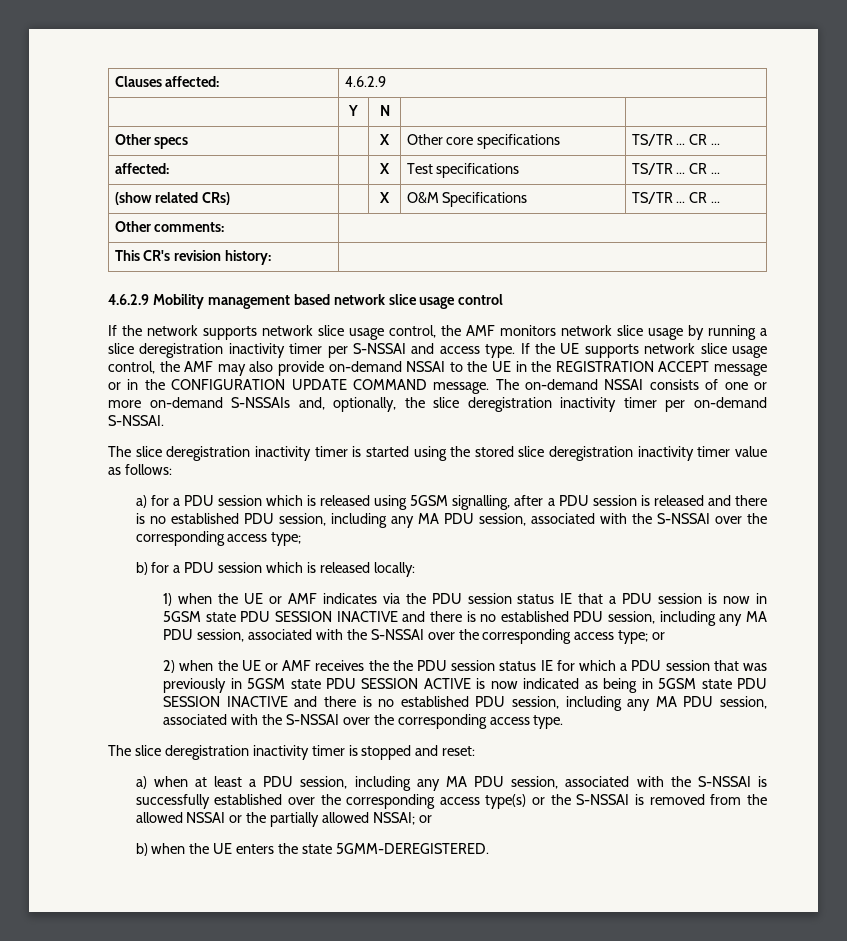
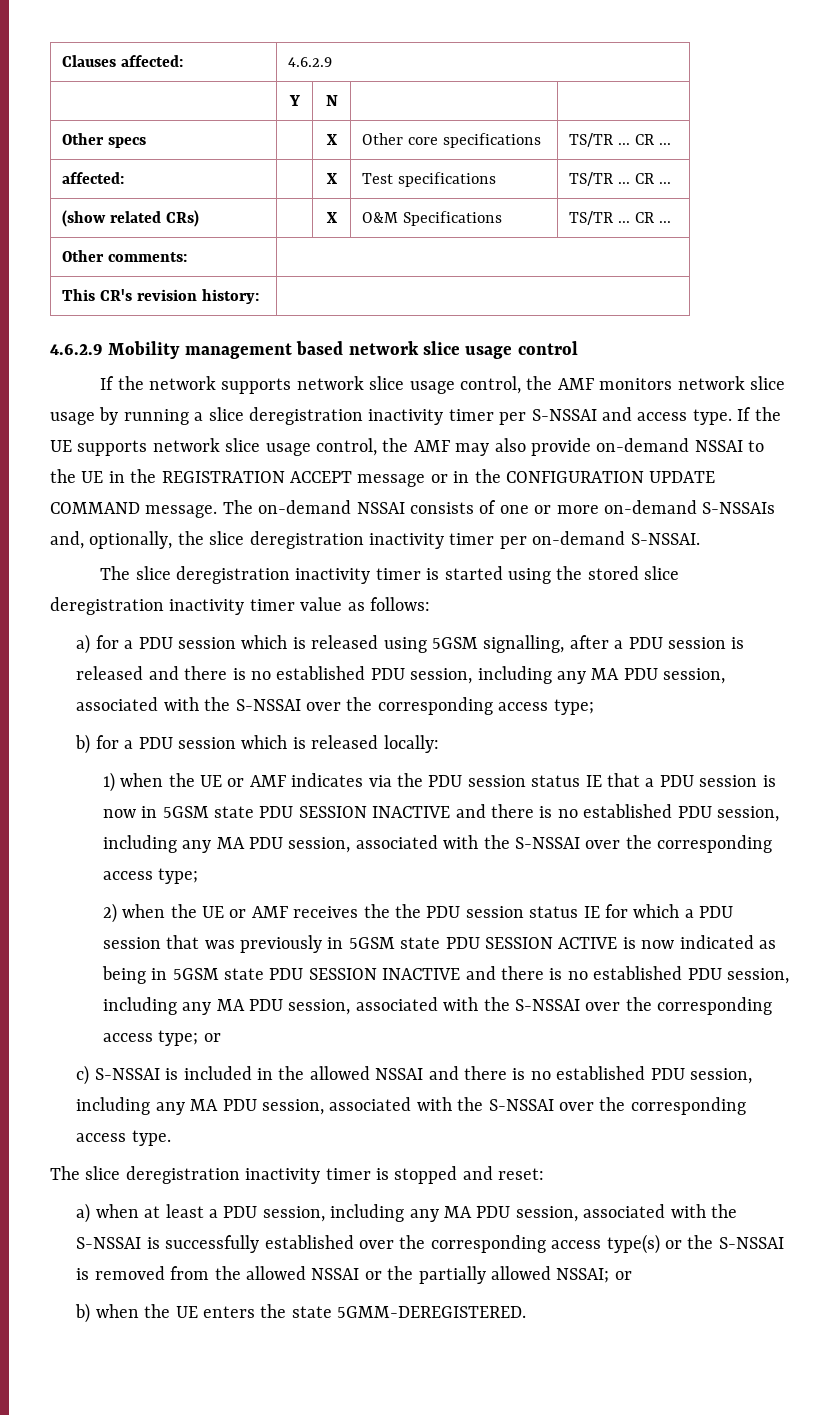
[652,632,666,640] or -> (199, 876) none
(530, 721) none -> [158,1030,221,1046] [76,1065,752,1085] [76,1097,746,1115] [76,1133,127,1142] type; or // c) S-NSSAI is included in the allowed NSSAI and there is no established PDU session, including any MA PDU session, associated with the S-NSSAI over the corresponding access

